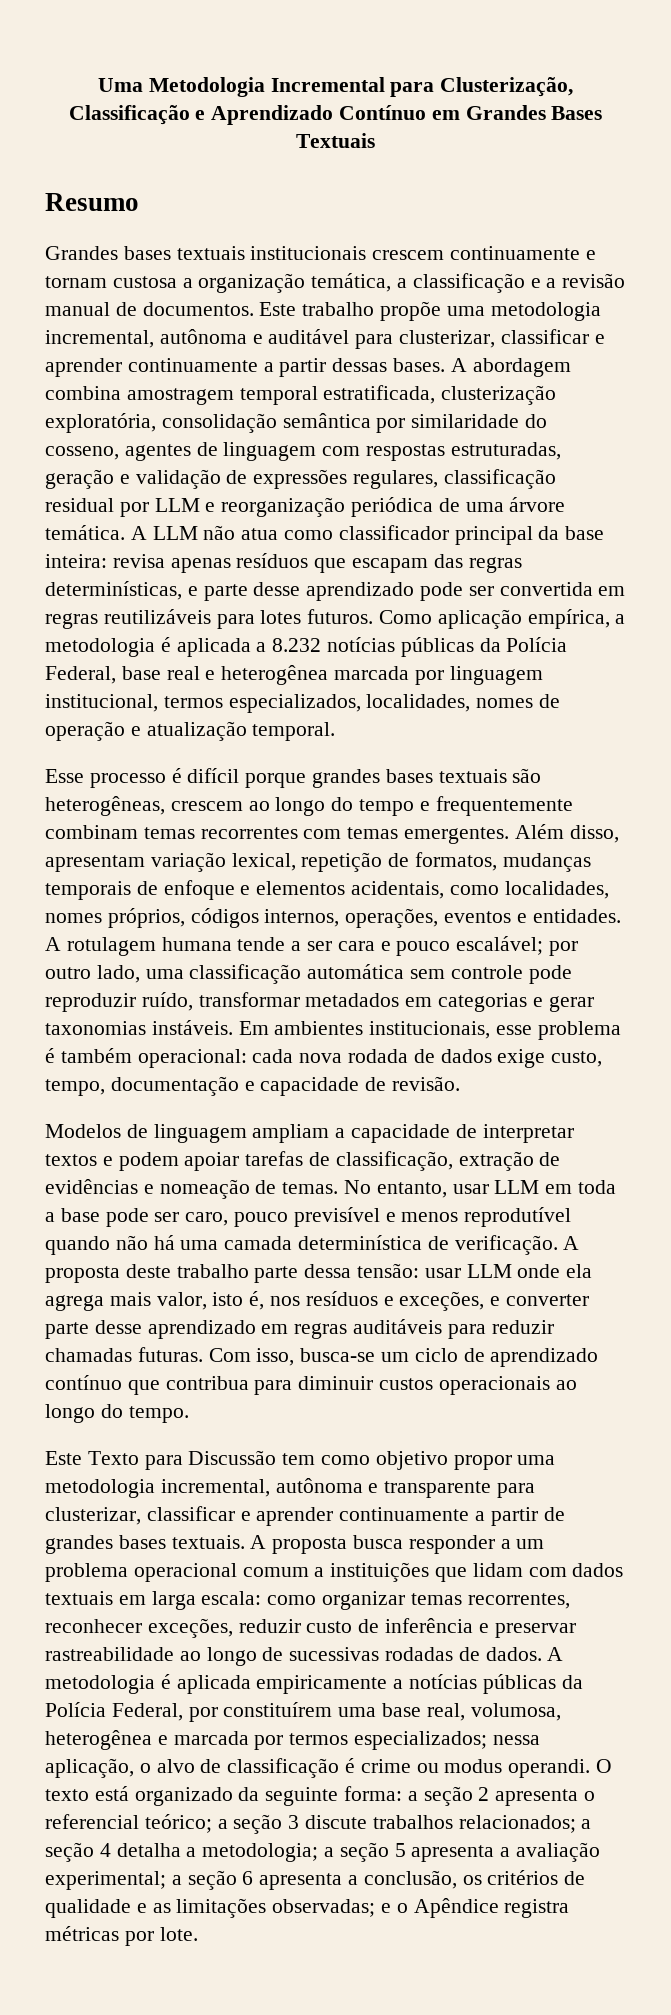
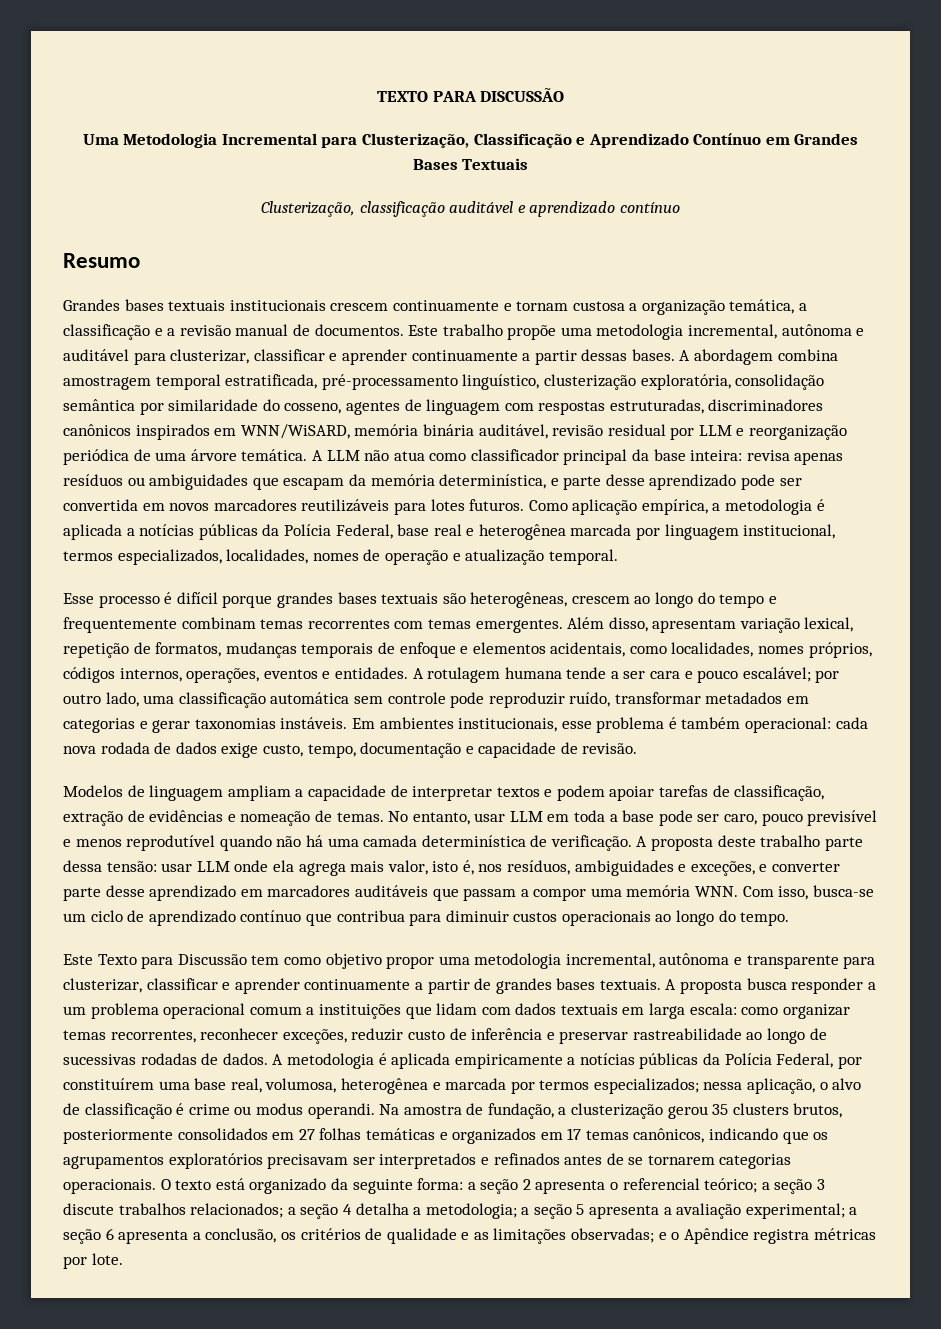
(97, 85) none -> [376,88,565,102] TEXTO PARA DISCUSSÃO //
(375, 140) none -> [261,201,680,217] // Clusterização, classificação auditável e aprendizado contínuo
(436, 394) none -> [321,374,540,390] pré-processamento linguístico,
[45,469,556,489] geração e validação de expressões regulares, classificação -> [708,399,824,411] [63,424,604,440] discriminadores canônicos inspirados em WNN/WiSARD, memória binária auditável, revisão
[314,554,522,573] [45,581,182,600] que escapam das regras determinísticas, -> [127,474,547,490] ou ambiguidades que escapam da memória determinística,
[45,613,98,629] regras -> [169,499,297,511] novos marcadores
[272,638,322,652] 8.232 -> (135, 532) none
[305,1291,378,1306] resíduos -> [507,860,674,876] resíduos, ambiguidades
[294,1319,554,1339] [45,1347,203,1362] regras auditáveis para reduzir chamadas futuras. -> [267,885,739,901] marcadores auditáveis que passam a compor uma memória WNN.
(591, 1768) none -> [379,1103,843,1119] [63,1128,829,1144] [63,1153,792,1169] [63,1179,156,1194] Na amostra de fundação, a clusterização gerou 35 clusters brutos, posteriormente consolidados em 27 folhas temáticas e organizados em 17 temas canônicos, indicando que os agrupamentos exploratórios precisavam ser interpretados e refinados antes de se tornarem categorias operacionais.

